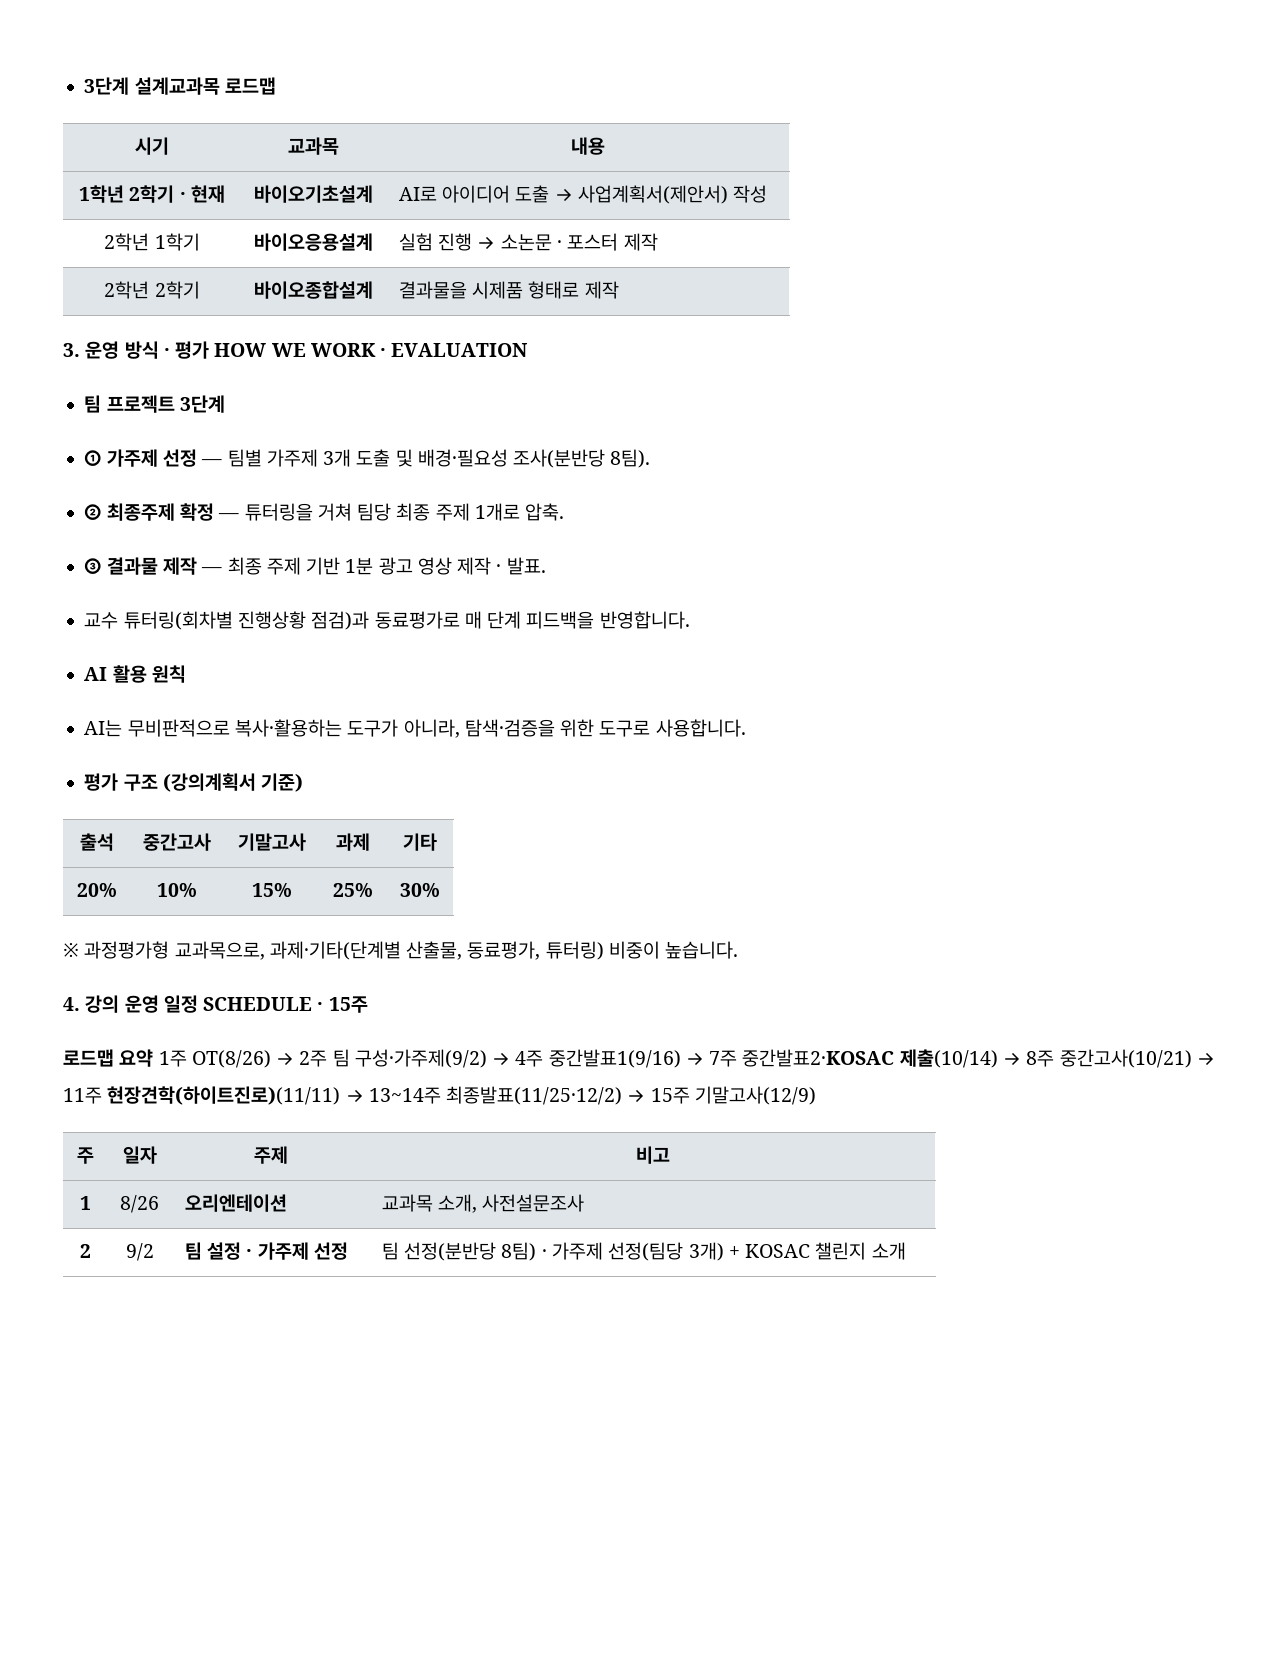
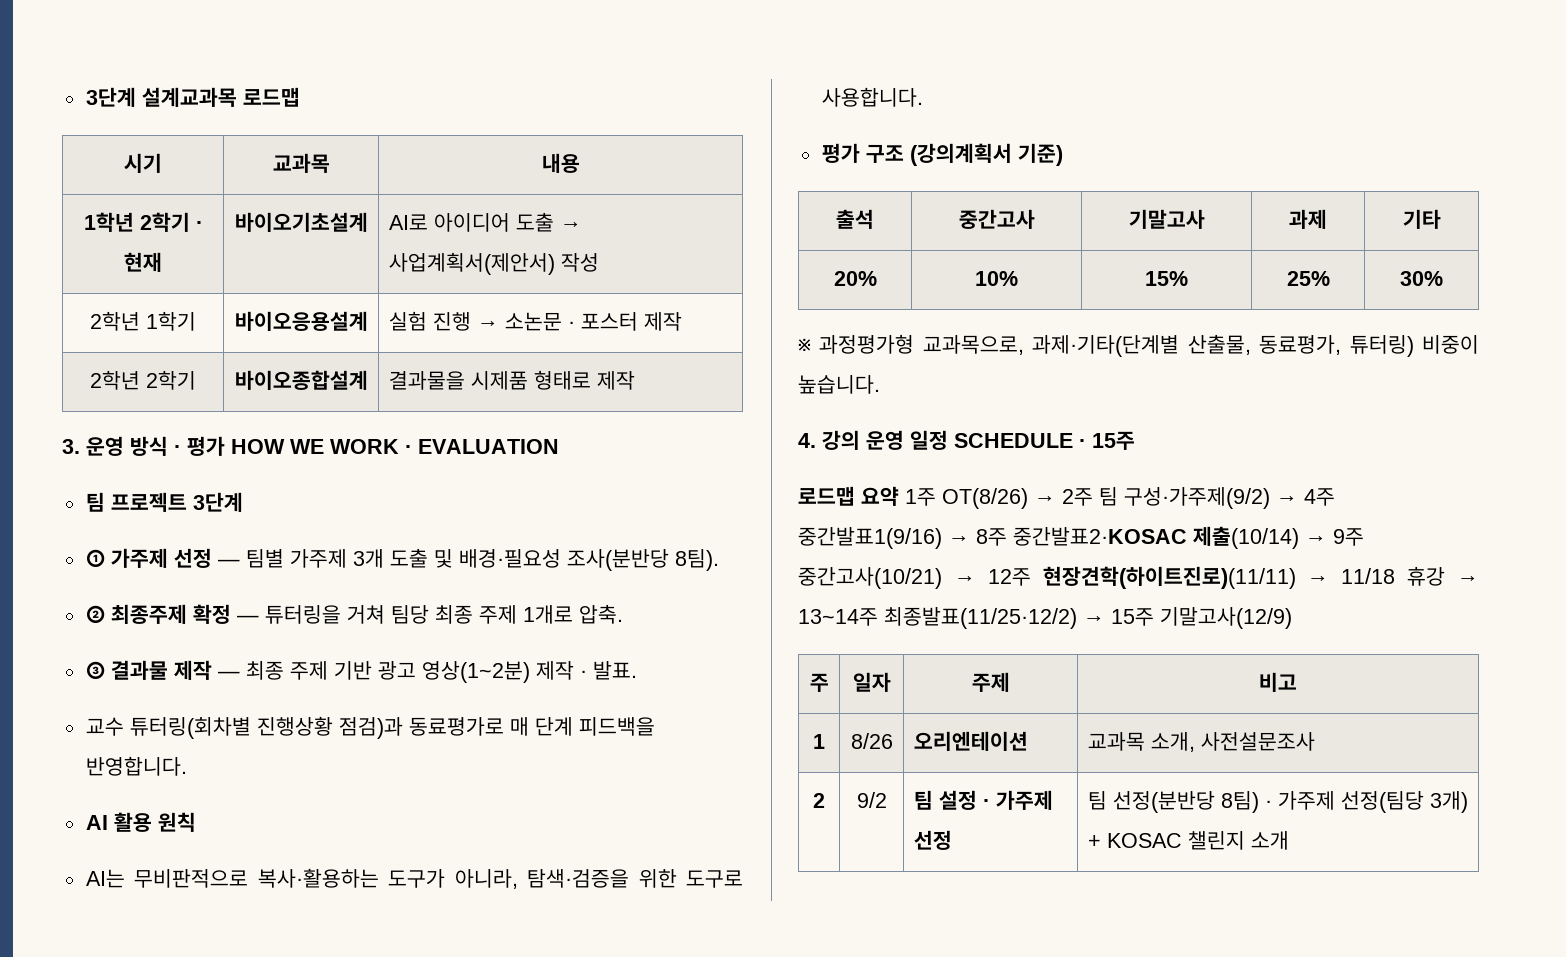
[345,557,452,575] 1분 광고 영상 -> [377,661,530,683] 광고 영상(1~2분)
[709,1050,738,1067] 7주 -> [976,528,1007,546] 8주
[1026,1050,1055,1067] 8주 -> [1333,528,1364,546] 9주
[63,1087,102,1104] 11주 -> [987,568,1031,586] 12주
(364, 1096) none -> [1341,566,1479,586] 11/18 휴강 →

